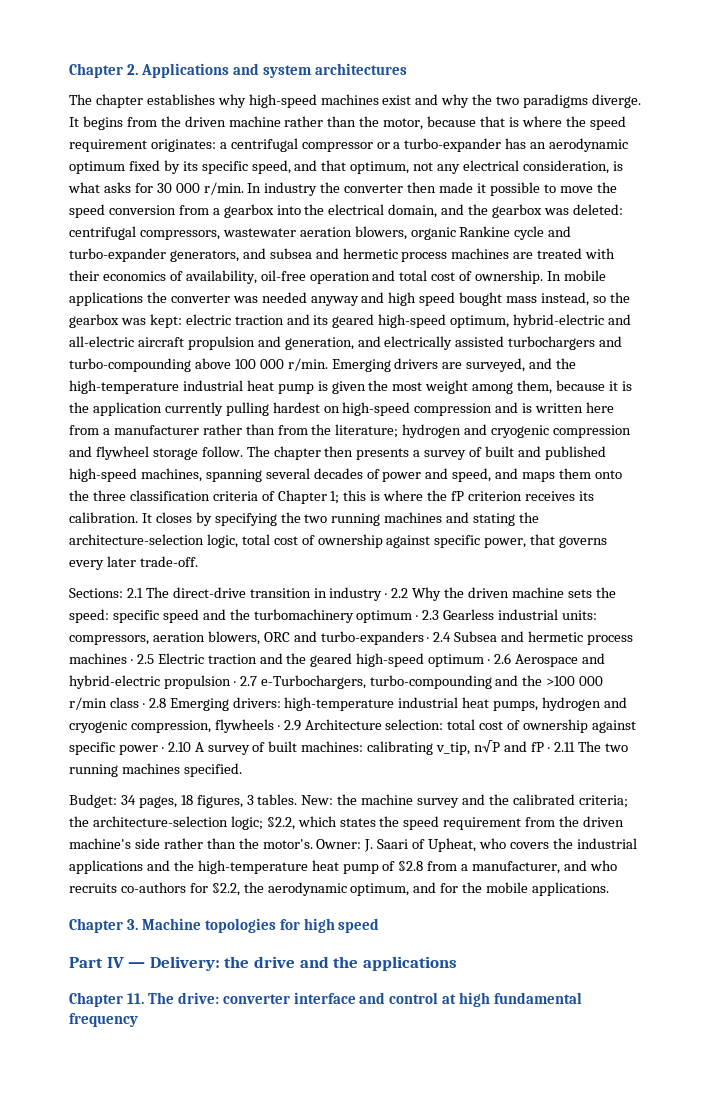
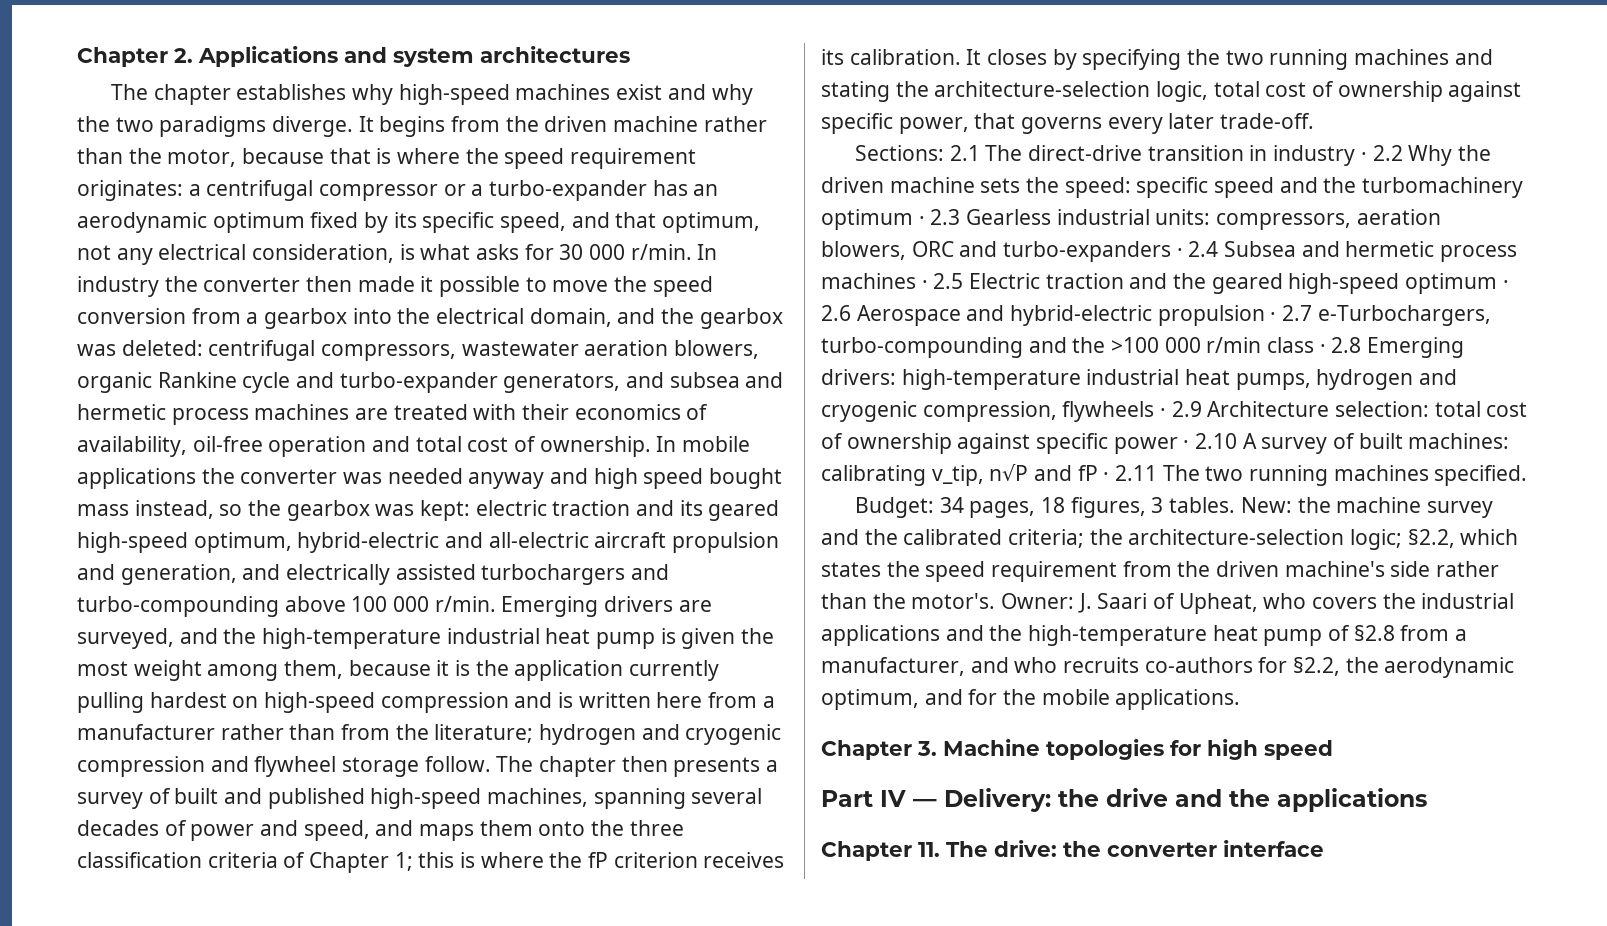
(219, 998) none -> [1063,841,1101,857] the
[359,992,583,1007] [69,1013,138,1027] and control at high fundamental frequency -> (1324, 848) none

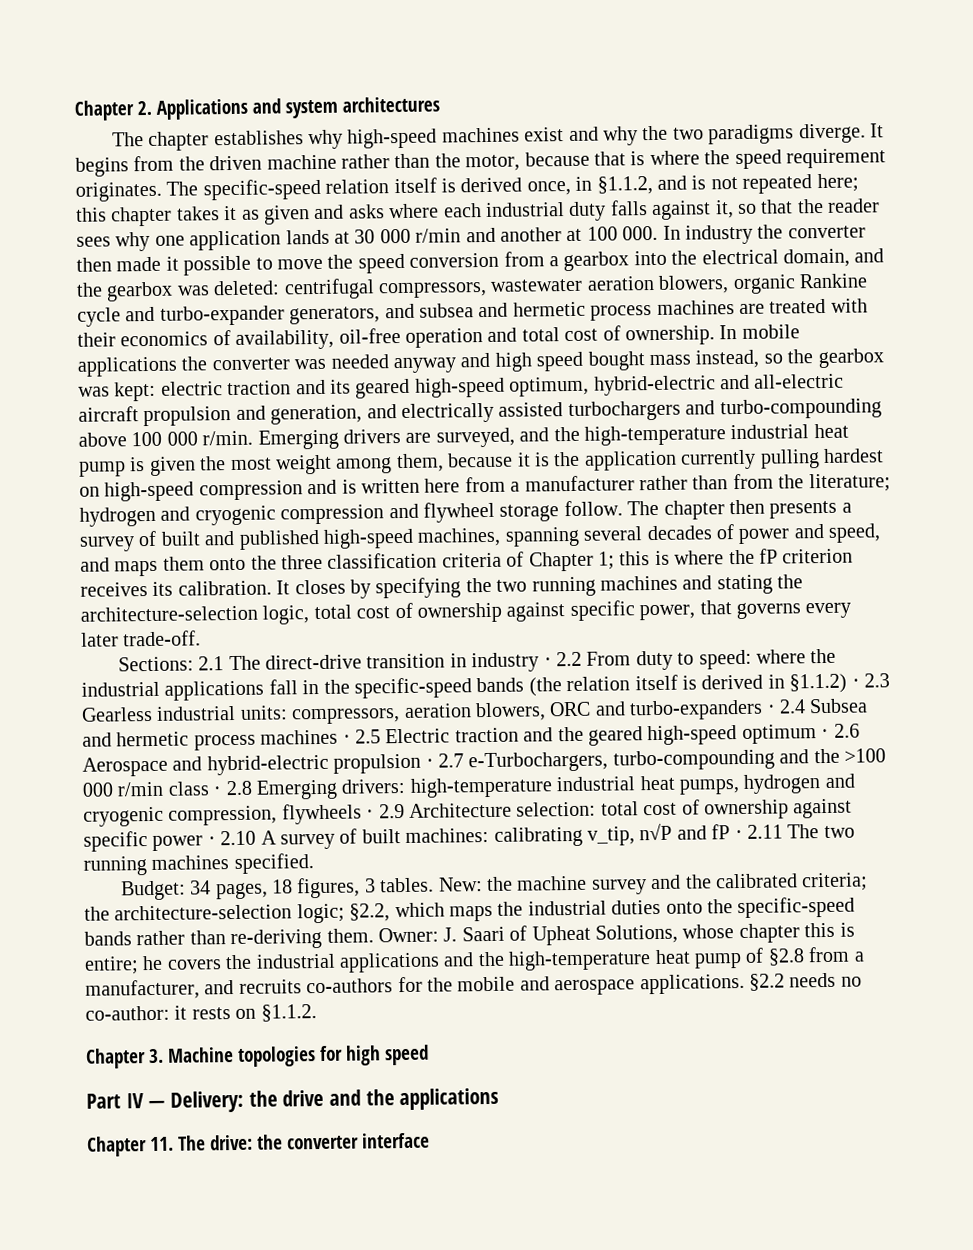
[77,180,719,201] [77,212,761,233] [77,244,692,265] originates: a centrifugal compressor or a turbo-expander has an aerodynamic optimum fixed by its specific speed, and that optimum, not any electrical consideration, is what asks for 30 000 r/min. -> [75,173,859,202] [76,198,881,227] [76,225,659,252] originates. The specific-speed relation itself is derived once, in §1.1.2, and is not repeated here; this chapter takes it as given and asks where each industrial duty falls against it, so that the reader sees why one application lands at 30 000 r/min and another at 100 000.
[1408,145,1491,166] [821,177,1524,198] [821,209,913,230] Why the driven machine sets the speed: specific speed and the turbomachinery optimum -> [586,648,837,671] [81,673,848,701] From duty to speed: where the industrial applications fall in the specific-speed bands (the relation itself is derived in §1.1.2)
[821,561,1500,582] [821,593,1307,614] states the speed requirement from the driven machine's side rather than the motor's. Owner: J. Saari of Upheat, who -> [448,896,856,922] [84,922,855,950] [84,955,164,975] maps the industrial duties onto the specific-speed bands rather than re-deriving them. Owner: J. Saari of Upheat Solutions, whose chapter this is entire; he
[1014,657,1058,673] who -> (235, 987) none
[1293,657,1515,678] [821,689,1241,710] §2.2, the aerodynamic optimum, and for the mobile applications. -> [427,972,862,996] [85,1004,317,1022] the mobile and aerospace applications. §2.2 needs no co-author: it rests on §1.1.2.

